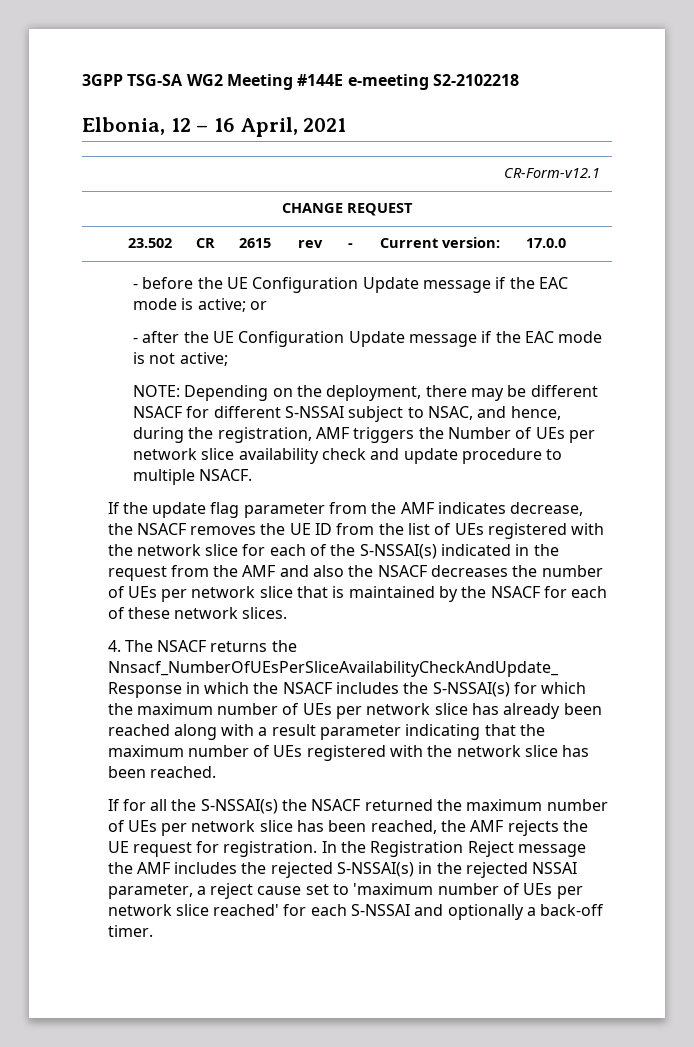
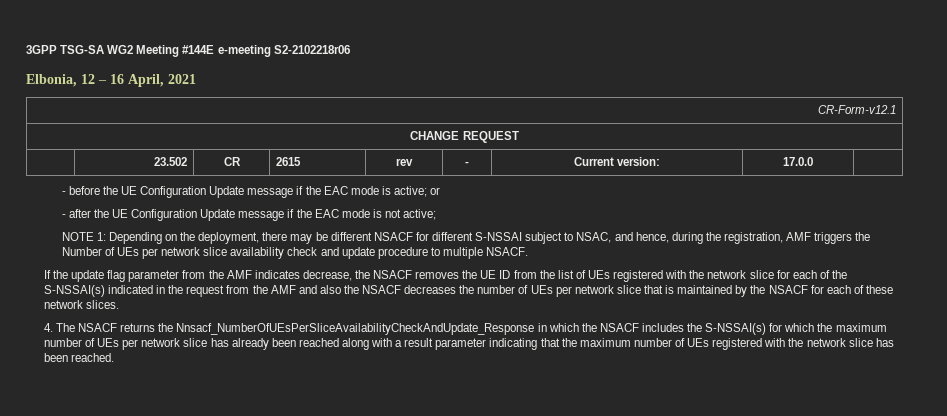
[432,74,519,86] S2-2102218 -> [273,45,350,54] S2-2102218r06
[132,385,180,397] NOTE: -> [61,232,106,241] NOTE 1:
[107,799,608,814] [107,820,589,836] [107,841,587,857] [107,862,578,878] [107,883,583,899] [107,904,605,920] [107,925,153,937] // If for all the S-NSSAI(s) the NSACF returned the maximum number of UEs per network slice has been reached, the AMF rejects the UE request for registration. In the Registration Reject message the AMF includes the rejected S-NSSAI(s) in the rejected NSSAI parameter, a reject cause set to 'maximum number of UEs per network slice reached' for each S-NSSAI and optionally a back-off timer. -> (114, 357) none

